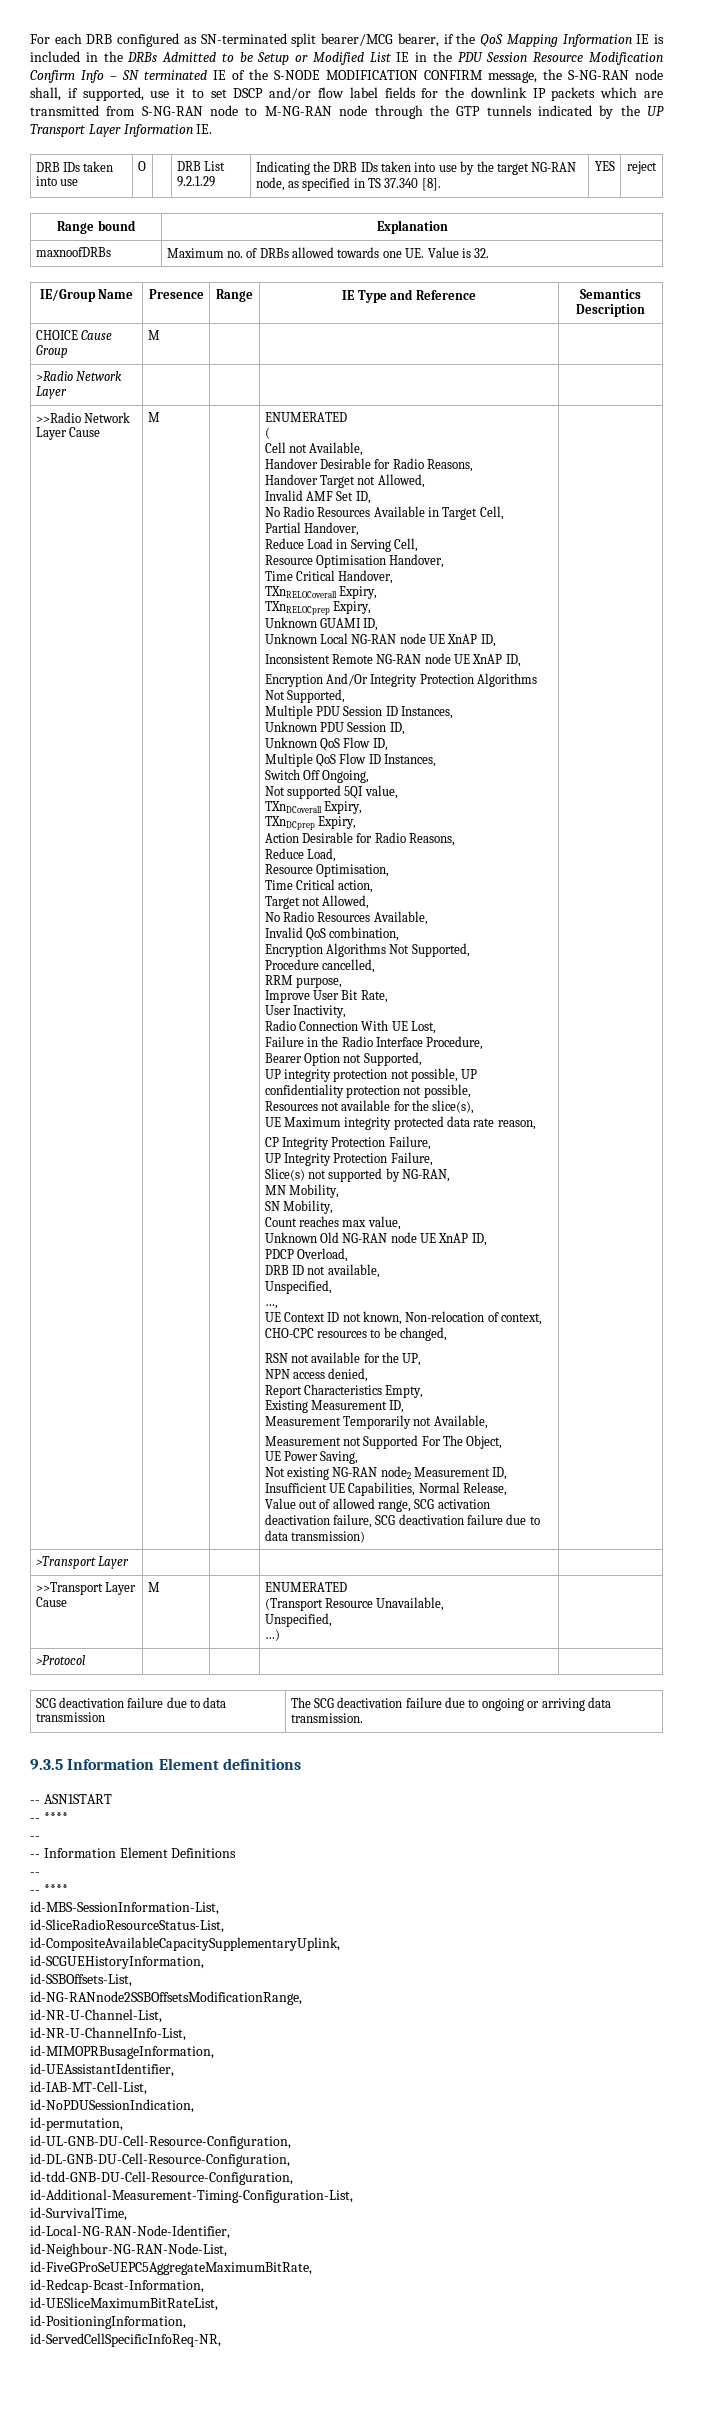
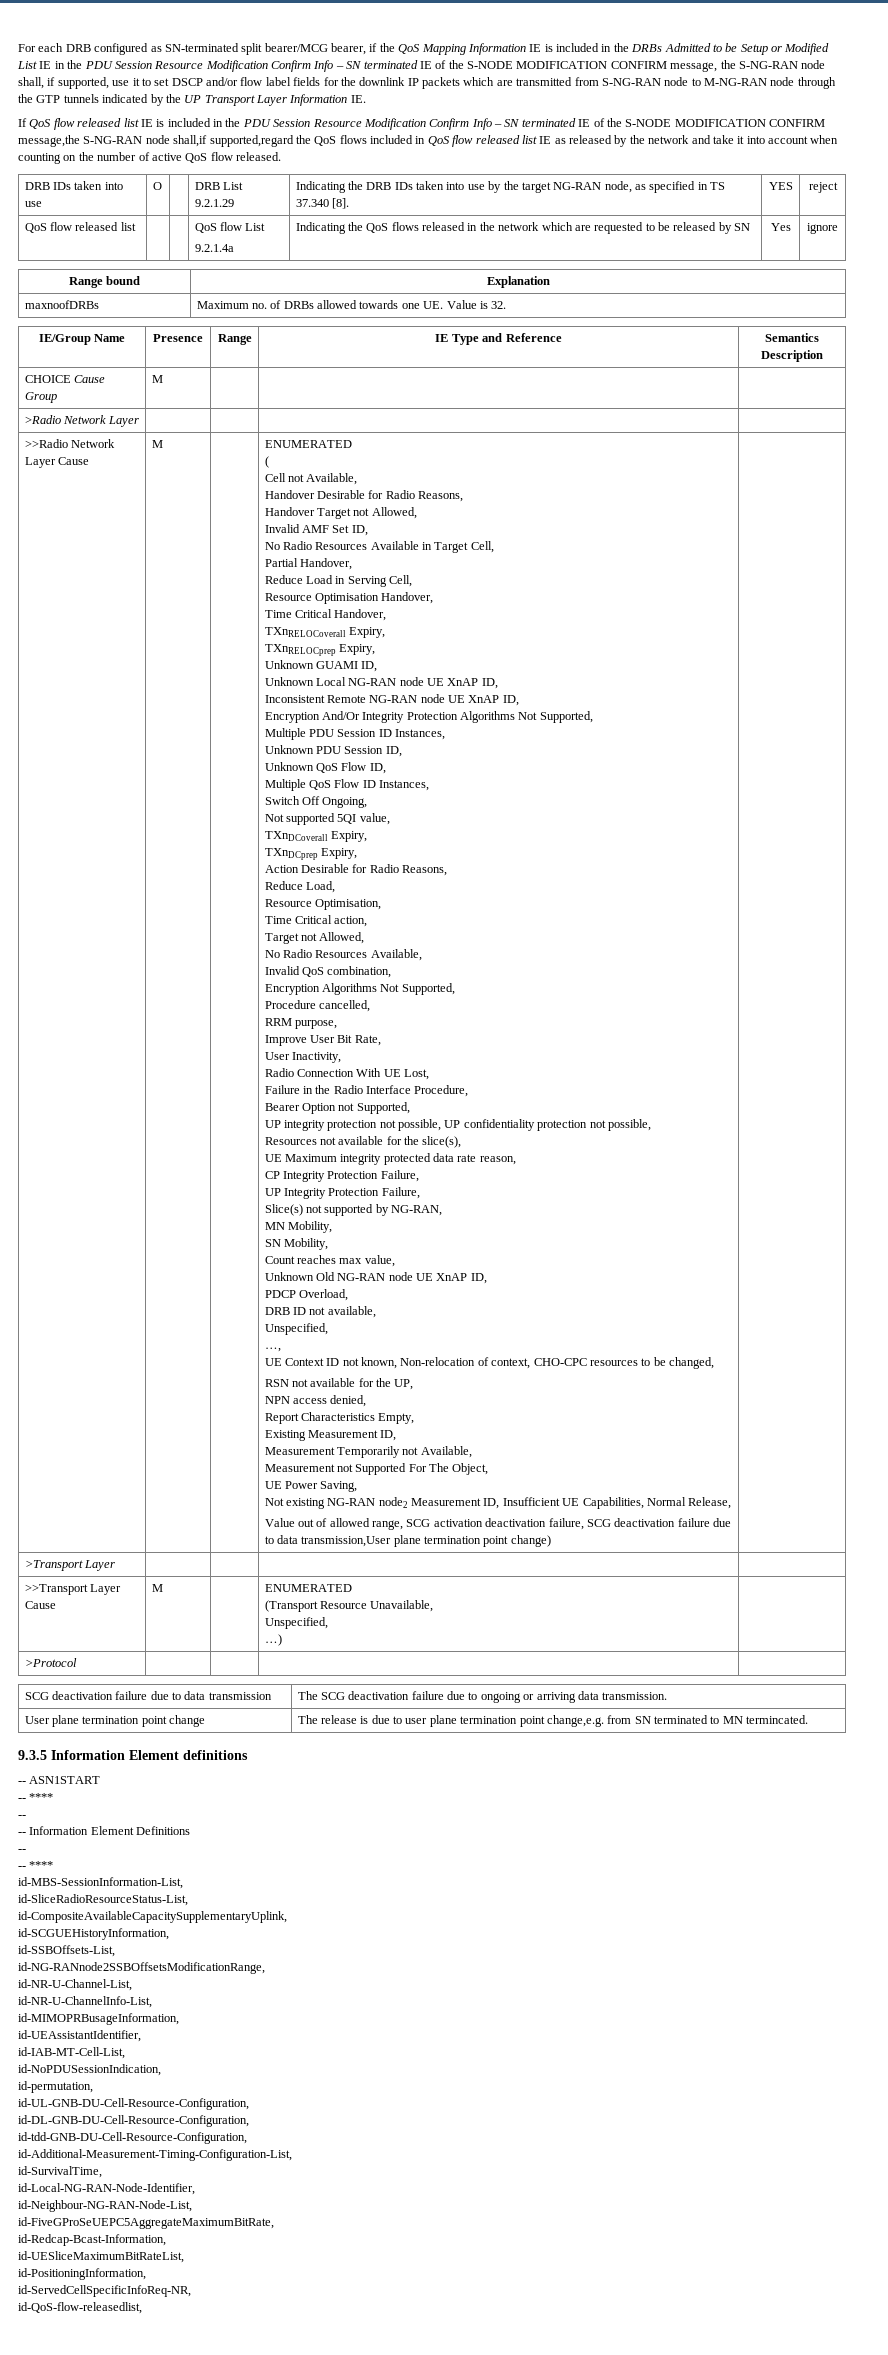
(213, 129) none -> [18,118,825,130] [18,135,839,147] [18,152,281,164] // If QoS flow released list IE is included in the PDU Session Resource Modification Confirm Info – SN terminated IE of the S-NODE MODIFICATION CONFIRM message,the S-NG-RAN node shall,if supported,regard the QoS flows included in QoS flow released list IE as released by the network and take it into account when counting on the number of active QoS flow released.
(657, 167) none -> [24,222,136,233] [194,222,266,233] [194,244,234,252] [295,222,751,234] [770,223,791,231] [807,223,838,234] // QoS flow released list | | | QoS flow List // 9.2.1.4a | Indicating the QoS flows released in the network which are requested to be released by SN | Yes | ignore
[290,1531,365,1543] transmission) -> [301,1535,551,1547] transmission,User plane termination point change)
(363, 1718) none -> [24,1715,206,1727] [297,1715,809,1727] // User plane termination point change | The release is due to user plane termination point change,e.g. from SN terminated to MN termincated.
(221, 2340) none -> [18,2302,142,2314] // id-QoS-flow-releasedlist,

